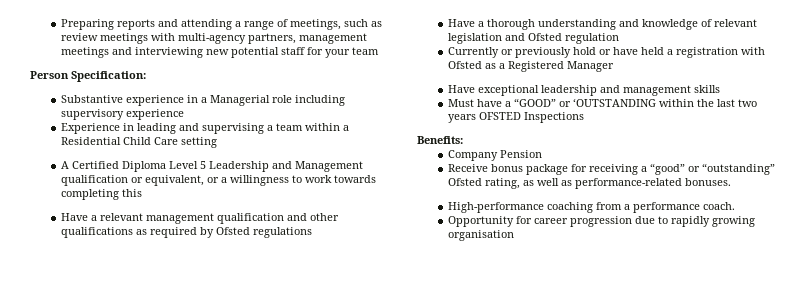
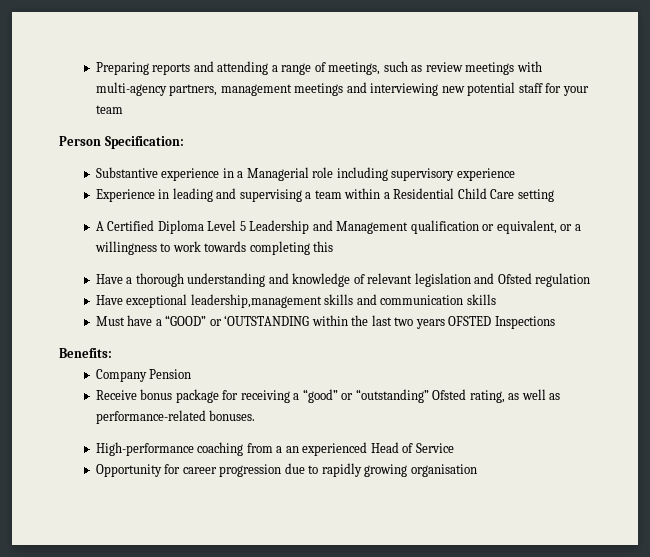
[61,213,340,224] [61,227,313,238] // Have a relevant management qualification and other qualifications as required by Ofsted regulations -> (334, 246) none
[448,47,766,58] [448,61,615,72] [448,85,692,96] Currently or previously hold or have held a registration with Ofsted as a Registered Manager // Have exceptional leadership and management -> [95,294,464,308] Have exceptional leadership,management skills and communication
[633,202,736,213] performance coach. -> [285,442,454,456] an experienced Head of Service

